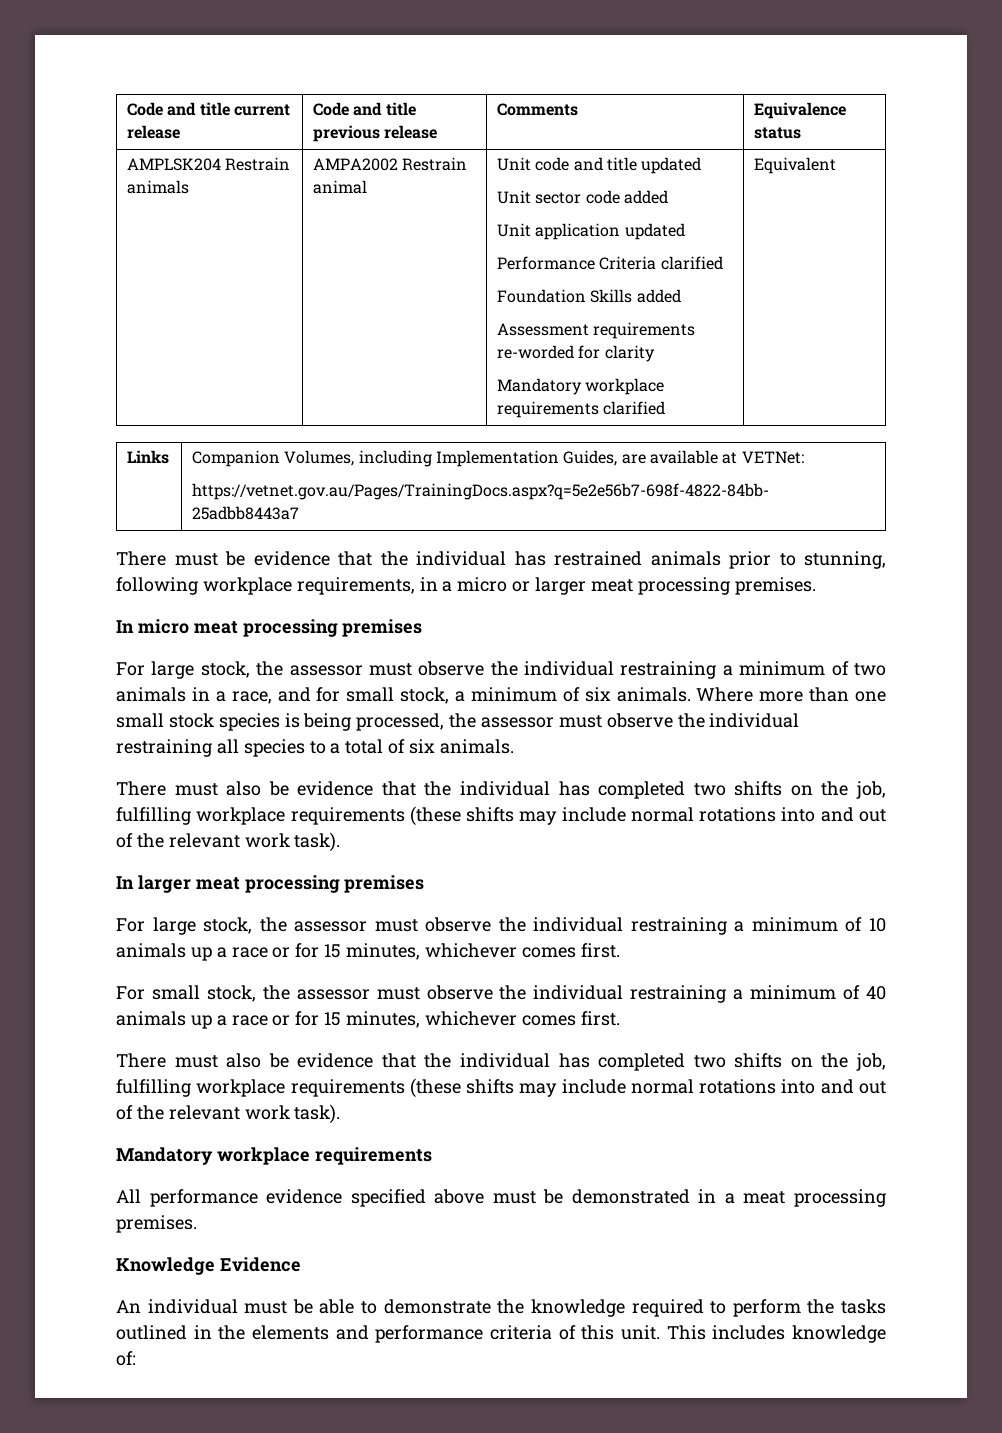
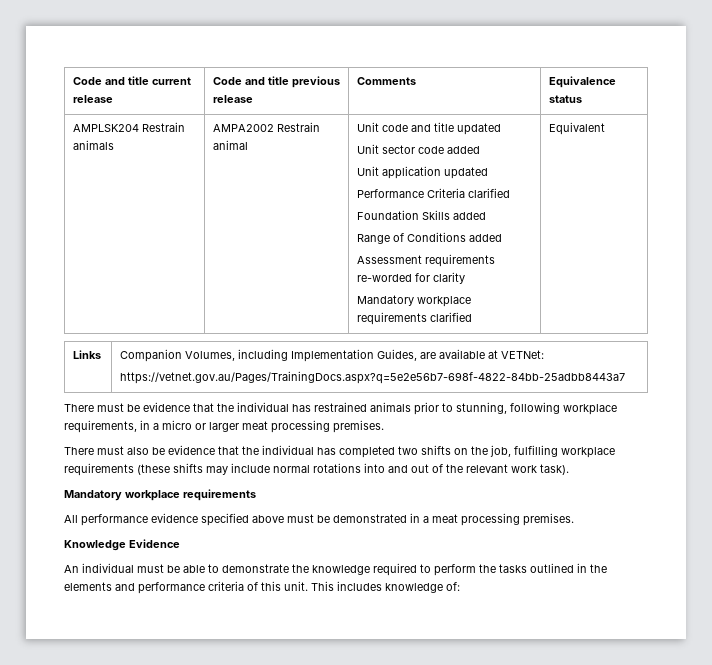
(681, 296) none -> [356,232,502,244] // Range of Conditions added
[116,619,423,637] [116,661,886,679] [116,687,886,704] [116,713,800,731] [116,739,514,757] [116,781,886,799] [116,806,886,826] [116,832,341,852] [116,875,425,893] [116,917,887,935] [116,943,620,961] [116,985,886,1003] [116,1011,620,1029] // In micro meat processing premises // For large stock, the assessor must observe the individual restraining a minimum of two animals in a race, and for small stock, a minimum of six animals. Where more than one small stock species is being processed, the assessor must observe the individual restraining all species to a total of six animals. // There must also be evidence that the individual has completed two shifts on the job, fulfilling workplace requirements (these shifts may include normal rotations into and out of the relevant work task). // In larger meat processing premises // For large stock, the assessor must observe the individual restraining a minimum of 10 animals up a race or for 15 minutes, whichever comes first. // For small stock, the assessor must observe the individual restraining a minimum of 40 animals up a race or for 15 minutes, whichever comes first. -> (384, 426) none

